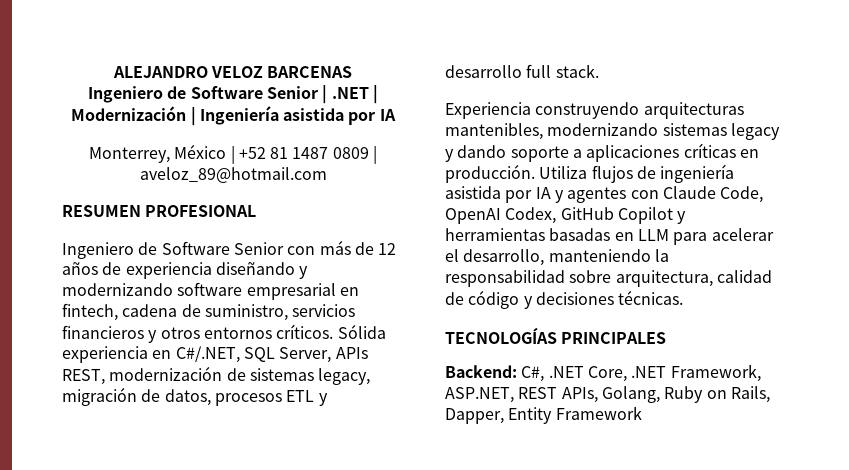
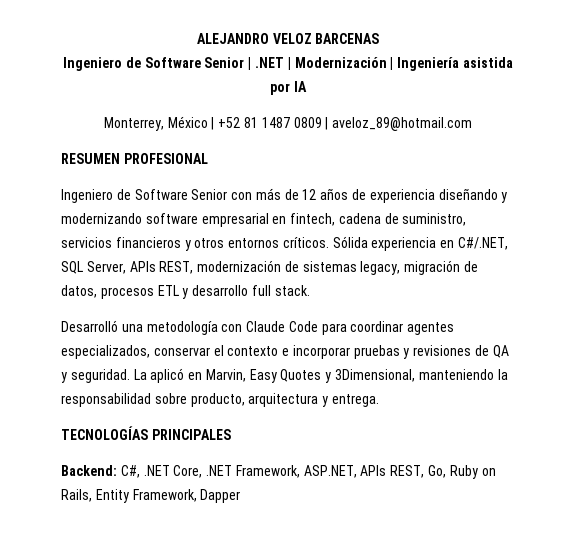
[445,102,744,119] [445,123,780,140] [445,143,759,162] [445,164,735,183] [445,186,764,203] [445,207,687,224] [445,228,774,245] [445,249,669,266] [445,270,772,287] [445,290,684,309] Experiencia construyendo arquitecturas mantenibles, modernizando sistemas legacy y dando soporte a aplicaciones críticas en producción. Utiliza flujos de ingeniería asistida por IA y agentes con Claude Code, OpenAI Codex, GitHub Copilot y herramientas basadas en LLM para acelerar el desarrollo, manteniendo la responsabilidad sobre arquitectura, calidad de código y decisiones técnicas. -> [61,320,455,335] [61,345,509,359] [61,368,508,383] [61,393,379,407] Desarrolló una metodología con Claude Code para coordinar agentes especializados, conservar el contexto e incorporar pruebas y revisiones de QA y seguridad. La aplicó en Marvin, Easy Quotes y 3Dimensional, manteniendo la responsabilidad sobre producto, arquitectura y entrega.
[518,386,770,403] [445,406,642,424] REST APIs, Golang, Ruby on Rails, Dapper, Entity Framework -> [360,465,496,479] [61,489,241,503] APIs REST, Go, Ruby on Rails, Entity Framework, Dapper

